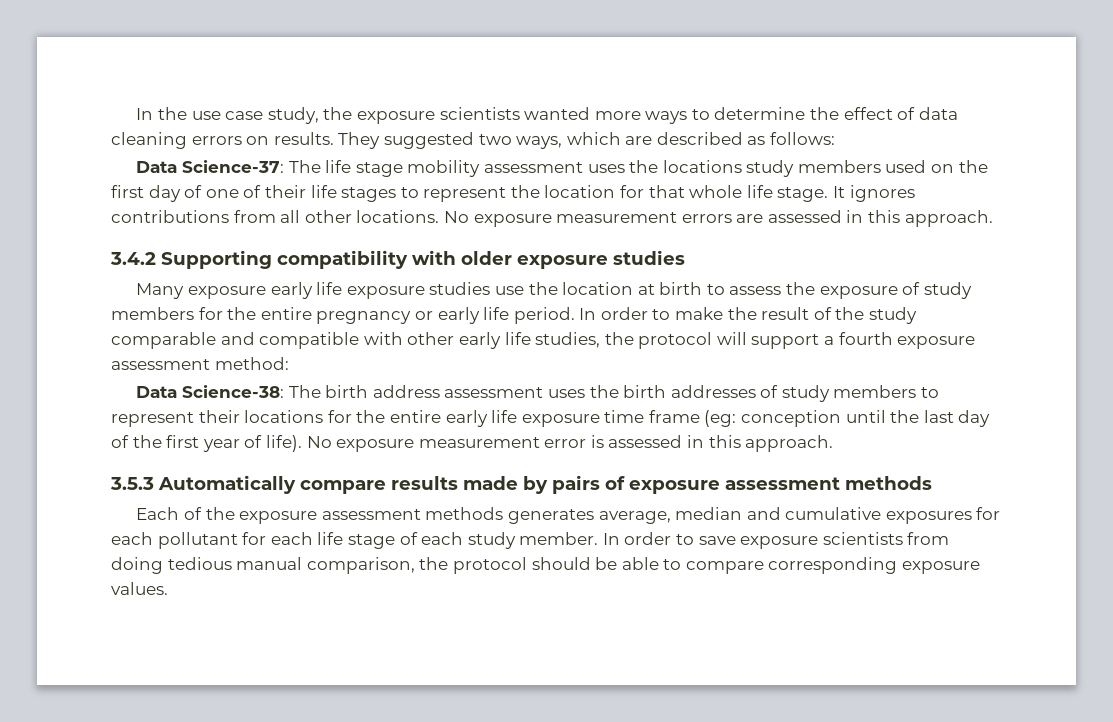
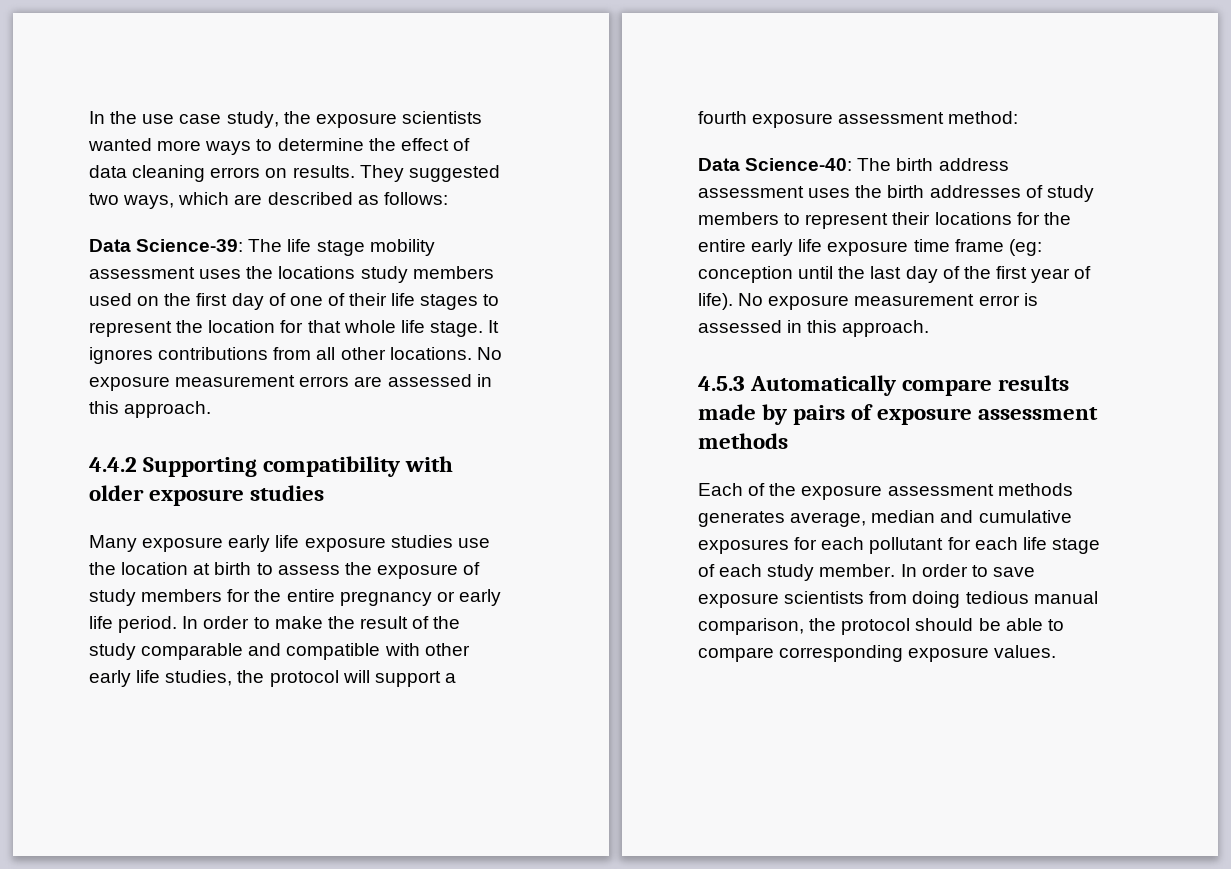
[181,160,284,173] Science-37: -> [136,239,244,252] Science-39:
[110,252,156,265] 3.4.2 -> [89,457,137,472] 4.4.2
[181,385,284,398] Science-38: -> [745,158,853,171] Science-40:
[110,477,154,490] 3.5.3 -> [698,376,745,391] 4.5.3

